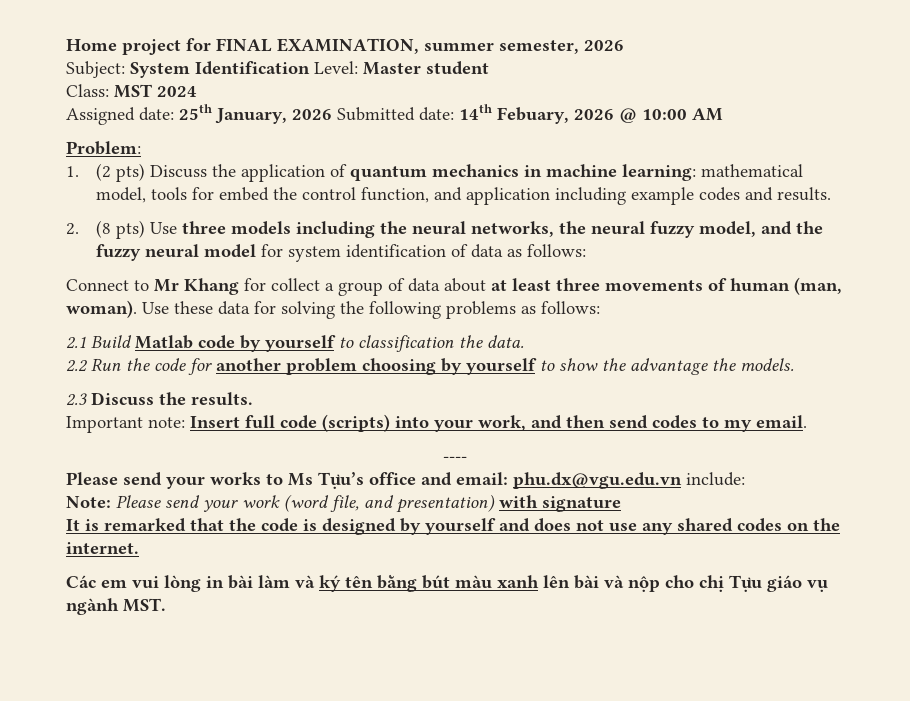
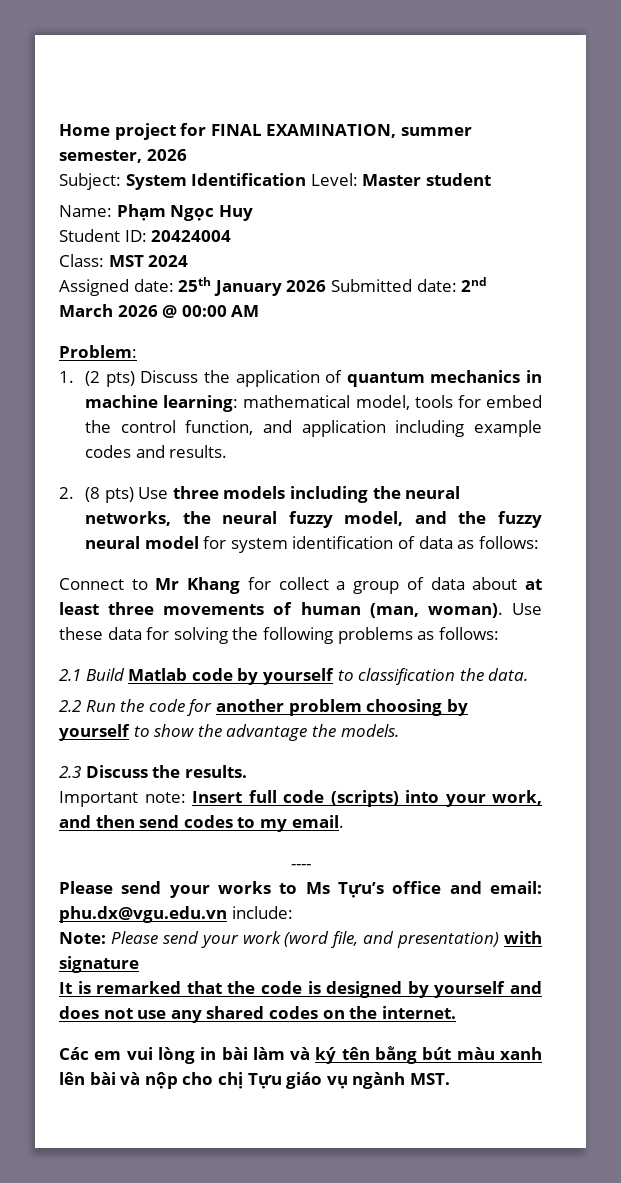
(489, 68) none -> [59,204,253,221] [59,229,232,242] // Name: Phạm Ngọc Huy // Student ID: 20424004
[215,108,287,124] January, -> [213,280,282,296] January
[459,104,569,124] 14th Febuary, -> [461,277,488,292] [59,304,113,317] 2nd March
[642,109,687,120] 10:00 -> [181,305,227,317] 00:00

